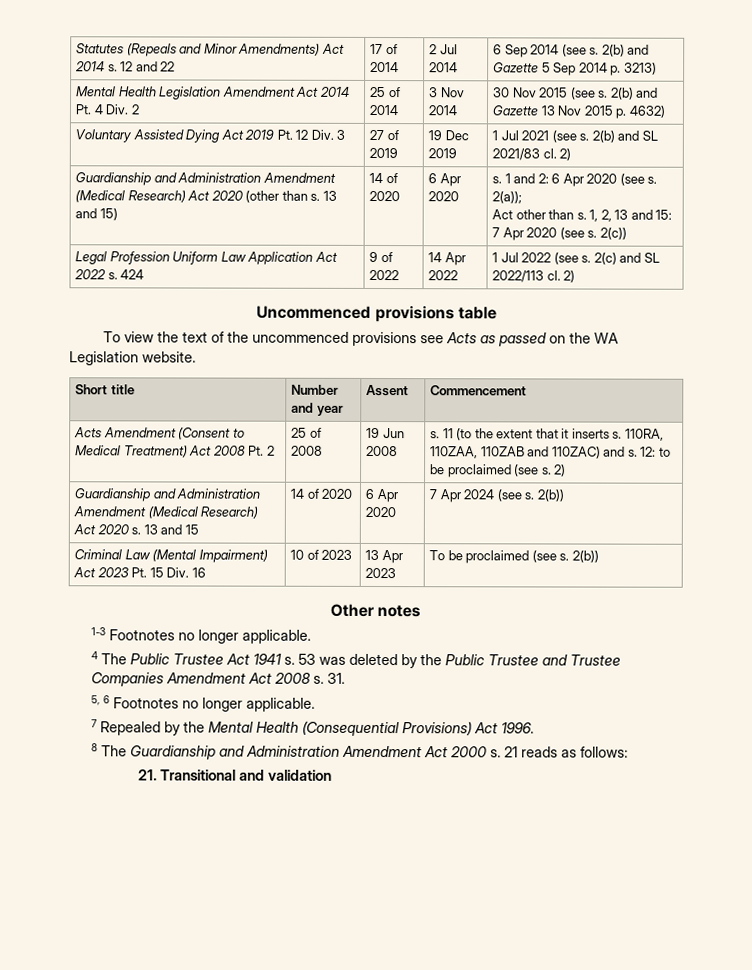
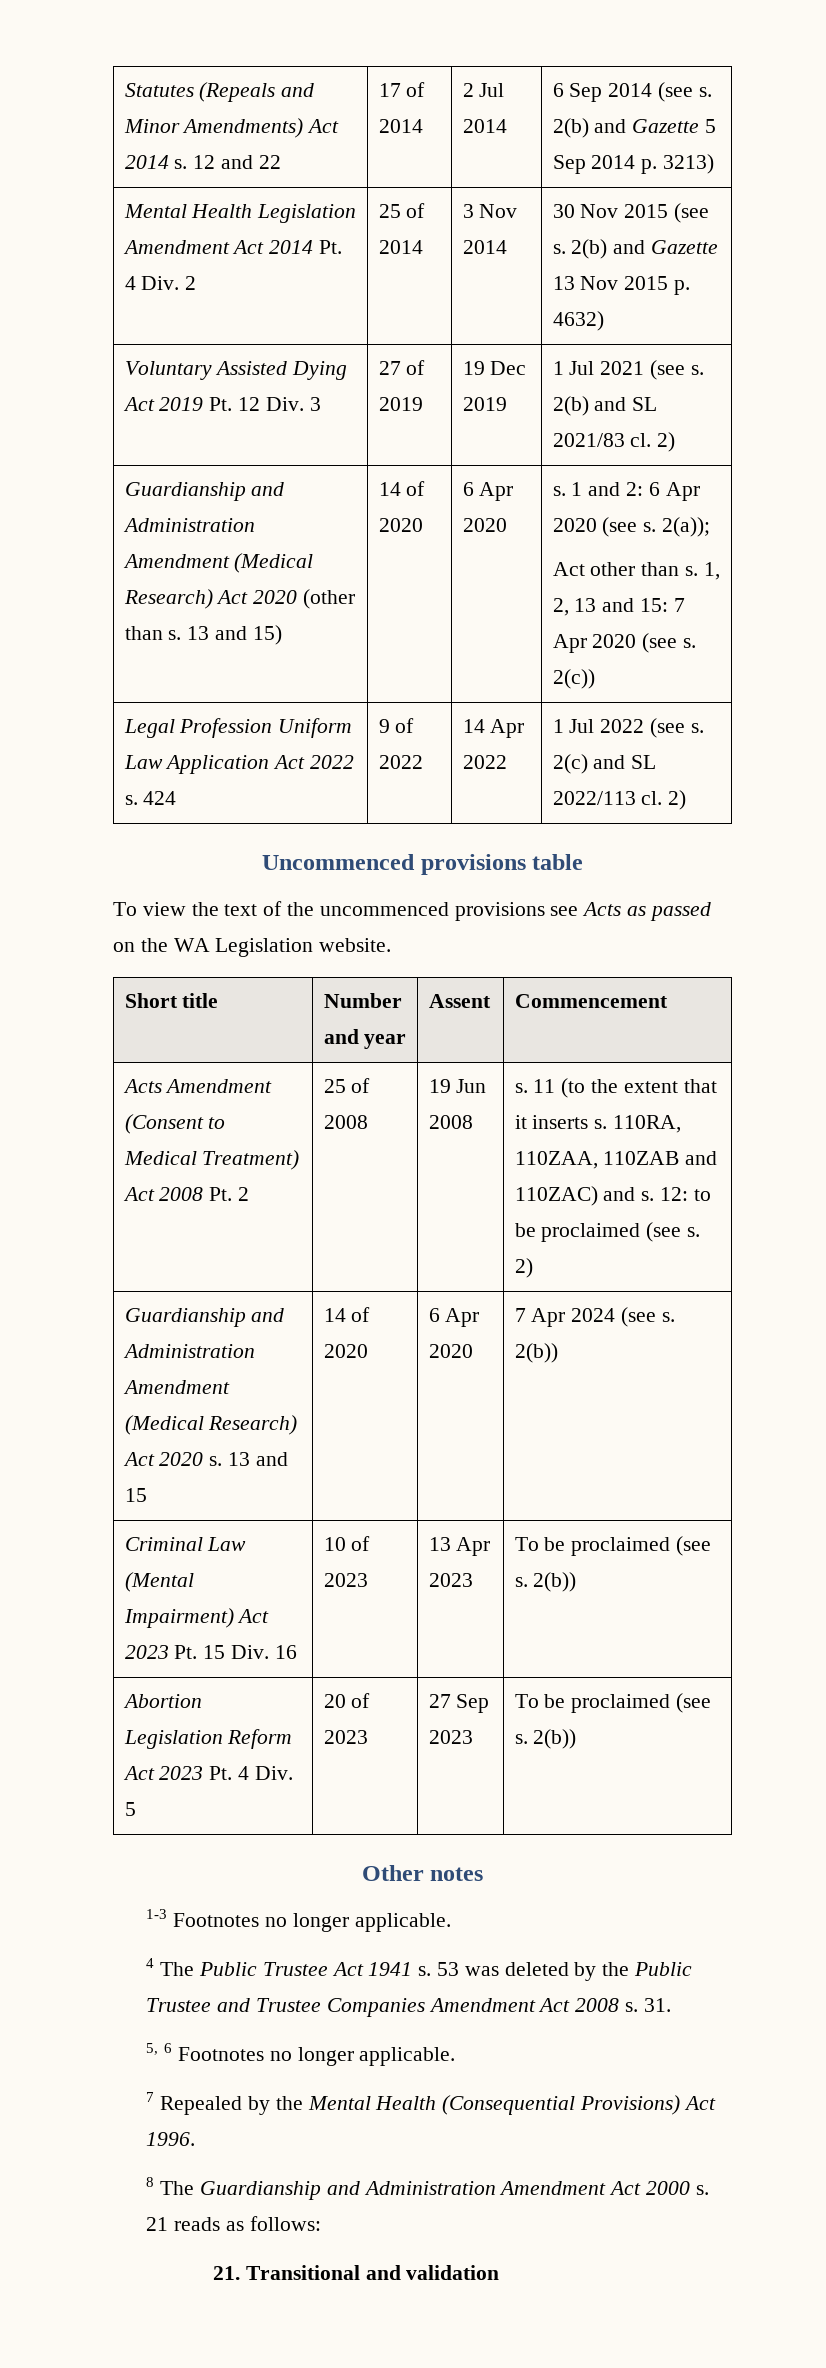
(599, 556) none -> [122,1694,202,1708] [123,1729,293,1749] [122,1766,293,1780] [124,1802,136,1816] [323,1693,371,1708] [323,1730,368,1744] [428,1694,490,1713] [428,1730,473,1744] [514,1693,711,1713] [514,1729,577,1749] // Abortion Legislation Reform Act 2023 Pt. 4 Div. 5 | 20 of 2023 | 27 Sep 2023 | To be proclaimed (see s. 2(b))

